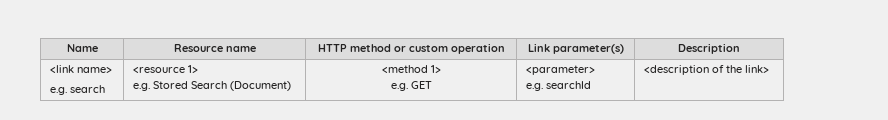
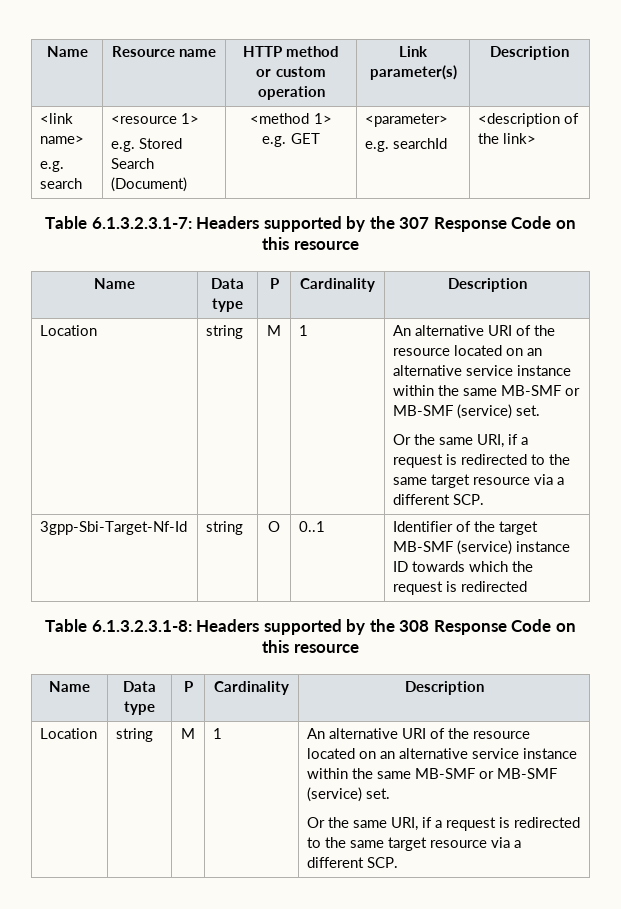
(769, 69) none -> [45,216,576,232] [262,237,359,250] [94,278,135,289] [211,278,244,289] [212,298,243,312] [269,278,279,289] [300,278,375,292] [447,278,527,292] [40,325,98,336] [206,325,244,339] [267,325,281,336] [299,325,309,336] [393,325,556,336] [393,345,543,356] [393,365,572,376] [393,385,581,396] [393,404,541,419] [393,434,529,448] [393,454,571,468] [393,474,565,488] [393,494,485,505] [40,521,188,535] [206,521,244,535] [268,521,280,532] [299,521,326,532] [393,521,539,535] [393,540,571,555] [393,561,534,572] [393,581,528,595] [45,619,576,635] [262,640,359,653] [49,681,90,692] [123,681,156,692] [124,701,155,715] [183,681,193,692] [214,681,289,695] [404,681,484,695] [40,728,98,739] [116,728,154,742] [181,728,195,739] [213,728,223,739] [307,728,531,739] [307,748,578,759] [307,768,558,779] [307,787,391,802] [307,817,581,831] [307,837,522,851] [307,857,399,868] // Table 6.1.3.2.3.1-7: Headers supported by the 307 Response Code on this resource // Name | Data type | P | Cardinality | Description // Location | string | M | 1 | An alternative URI of the resource located on an alternative service instance within the same MB-SMF or MB-SMF (service) set. // Or the same URI, if a request is redirected to the same target resource via a different SCP. // 3gpp-Sbi-Target-Nf-Id | string | O | 0..1 | Identifier of the target MB-SMF (service) instance ID towards which the request is redirected // Table 6.1.3.2.3.1-8: Headers supported by the 308 Response Code on this resource // Name | Data type | P | Cardinality | Description // Location | string | M | 1 | An alternative URI of the resource located on an alternative service instance within the same MB-SMF or MB-SMF (service) set. // Or the same URI, if a request is redirected to the same target resource via a different SCP.

